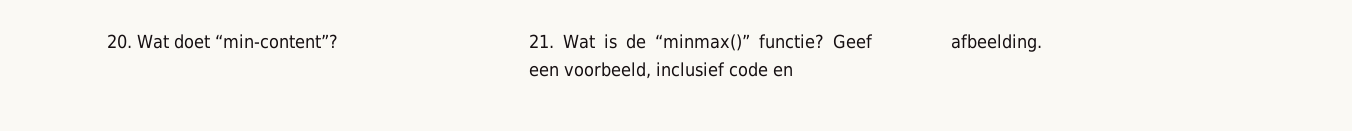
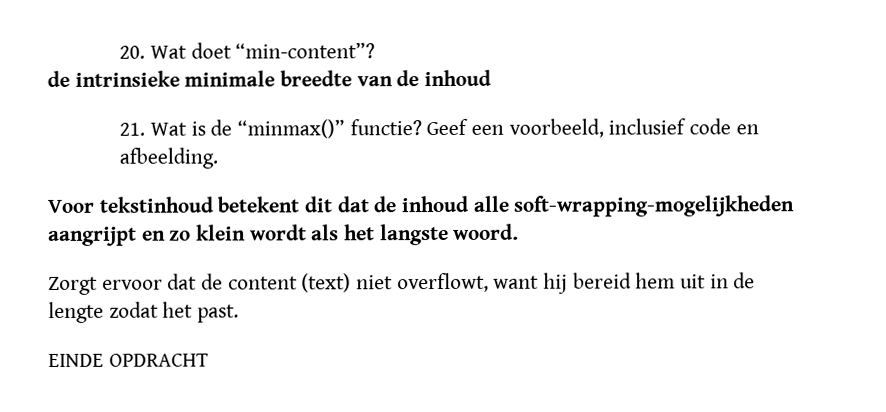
(338, 41) none -> [47,69,492,87] // de intrinsieke minimale breedte van de inhoud
(1042, 43) none -> [47,195,796,217] [48,223,520,246] [48,272,756,295] [48,301,240,323] [48,353,209,367] // Voor tekstinhoud betekent dit dat de inhoud alle soft-wrapping-mogelijkheden aangrijpt en zo klein wordt als het langste woord. // Zorgt ervoor dat de content (text) niet overflowt, want hij bereid hem uit in de lengte zodat het past. // EINDE OPDRACHT

